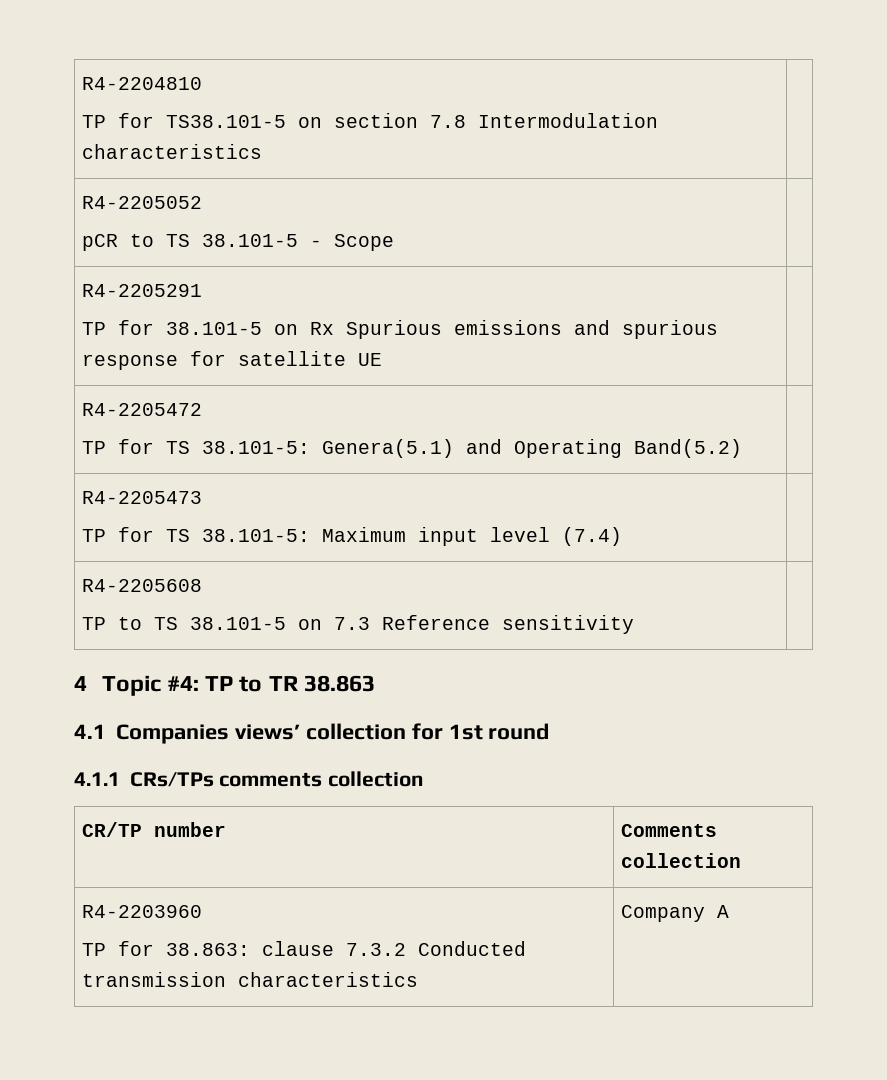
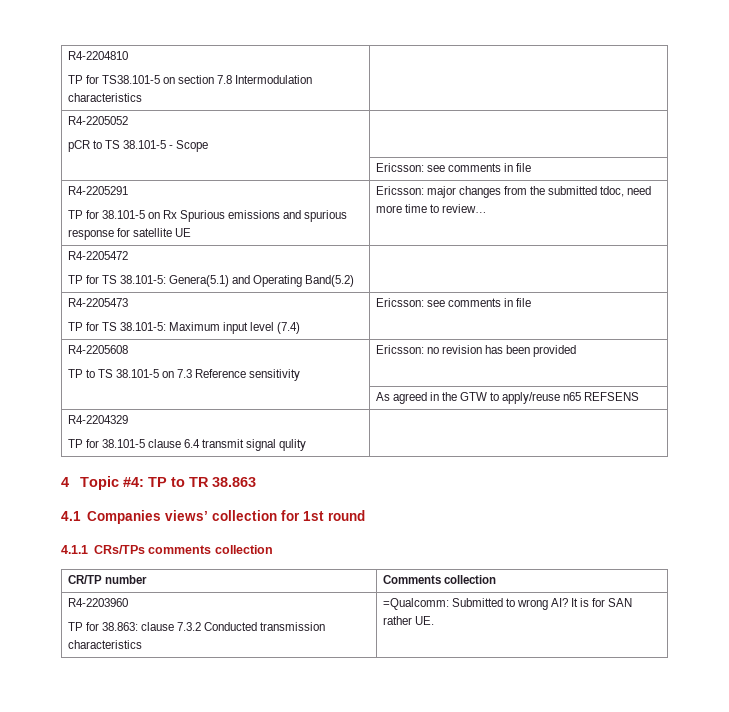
(395, 242) none -> [375,163,532,172] // | Ericsson: see comments in file
(383, 359) none -> [375,186,652,198] [375,204,487,213] Ericsson: major changes from the submitted tdoc, need more time to review…
(623, 536) none -> [375,298,532,307] Ericsson: see comments in file
(635, 624) none -> [375,345,577,357] [375,392,640,404] [67,415,128,424] [67,439,307,451] | Ericsson: no revision has been provided // | As agreed in the GTW to apply/reuse n65 REFSENS // R4-2204329 // TP for 38.101-5 clause 6.4 transmit signal qulity
[621,905,730,922] Company A -> [382,598,633,610] [382,616,434,625] =Qualcomm: Submitted to wrong AI? It is for SAN rather UE.

